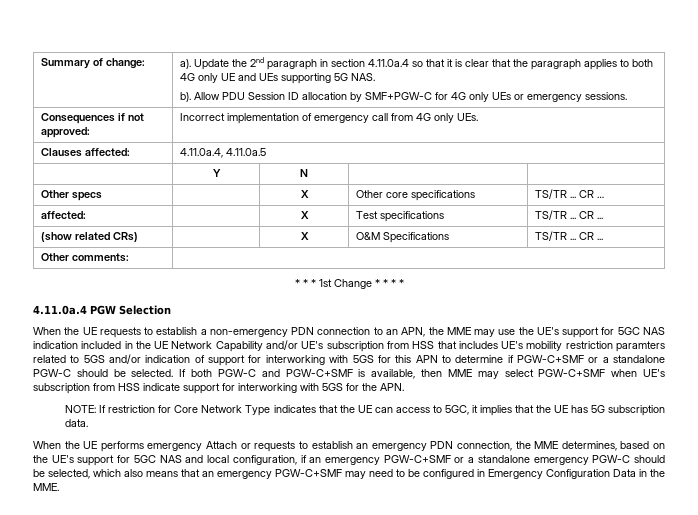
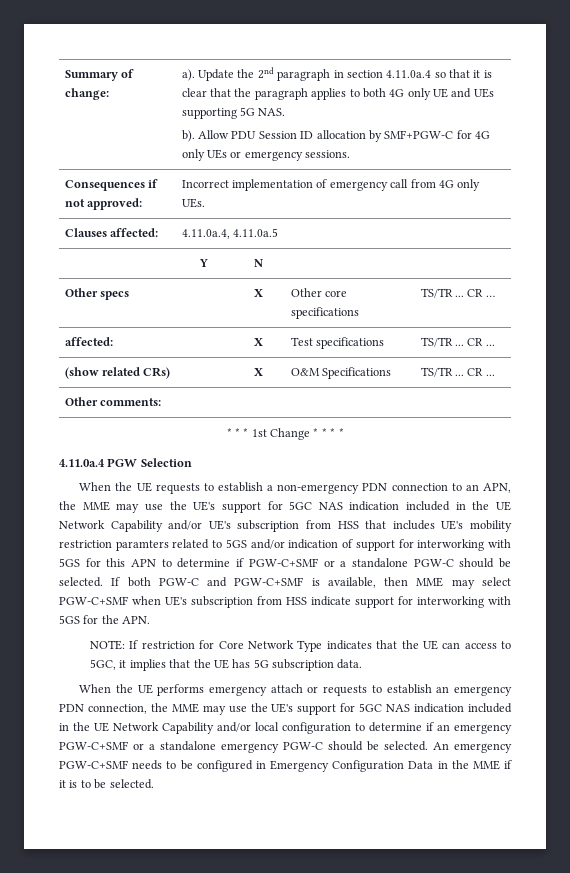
[206,441,238,449] Attach -> [270,684,303,693] attach
[561,441,665,451] [33,455,297,466] determines, based on the UE's support for 5GC NAS and local configuration, -> [202,703,512,715] [59,722,422,734] may use the UE's support for 5GC NAS indication included in the UE Network Capability and/or local configuration to determine
[48,469,393,479] selected, which also means that an emergency PGW-C+SMF may need -> [384,741,512,753] [59,760,163,770] selected. An emergency PGW-C+SMF needs
[33,483,59,491] MME. -> [472,760,513,770] [59,779,154,789] MME if it is to be selected.

